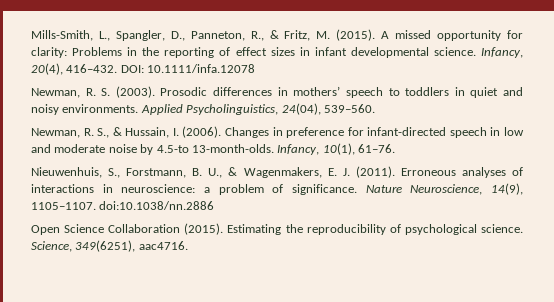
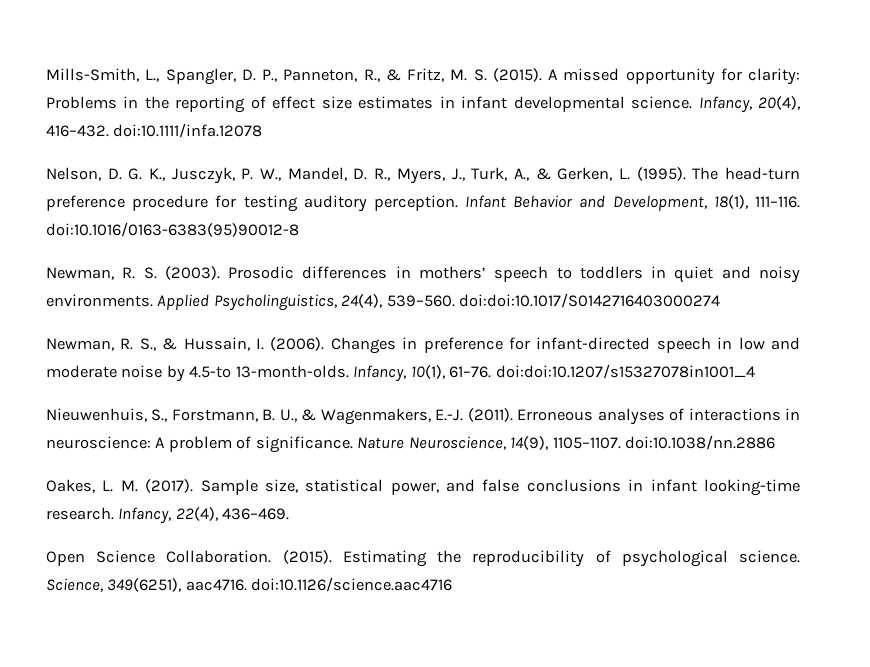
[170,31,185,41] D., -> [241,69,277,82] D. P.,
(331, 35) none -> [473,69,487,81] S.
[270,47,295,56] sizes -> [321,96,434,109] size estimates
[120,64,256,73] DOI: 10.1111/infa.12078 -> [113,123,263,138] [46,167,801,184] [46,195,800,212] [46,222,299,237] doi:10.1111/infa.12078 // Nelson, D. G. K., Jusczyk, P. W., Mandel, D. R., Myers, J., Turk, A., & Gerken, L. (1995). The head-turn preference procedure for testing auditory perception. Infant Behavior and Development, 18(1), 111–116. doi:10.1016/0163-6383(95)90012-8
[281,103,321,115] 24(04), -> [341,294,383,308] 24(4),
(375, 108) none -> [459,293,721,308] doi:doi:10.1017/S0142716403000274
(395, 148) none -> [495,364,755,379] doi:doi:10.1207/s15327078in1001_4
[327,168,350,176] E. J. -> [435,409,464,421] E.-J.
[204,187,210,193] a -> [155,437,166,448] A
(215, 205) none -> [46,479,801,496] [46,507,290,524] // Oakes, L. M. (2017). Sample size, statistical power, and false conclusions in infant looking-time research. Infancy, 22(4), 436–469.
[108,224,181,233] Collaboration -> [166,550,272,563] Collaboration.
(188, 245) none -> [251,577,453,592] doi:10.1126/science.aac4716

